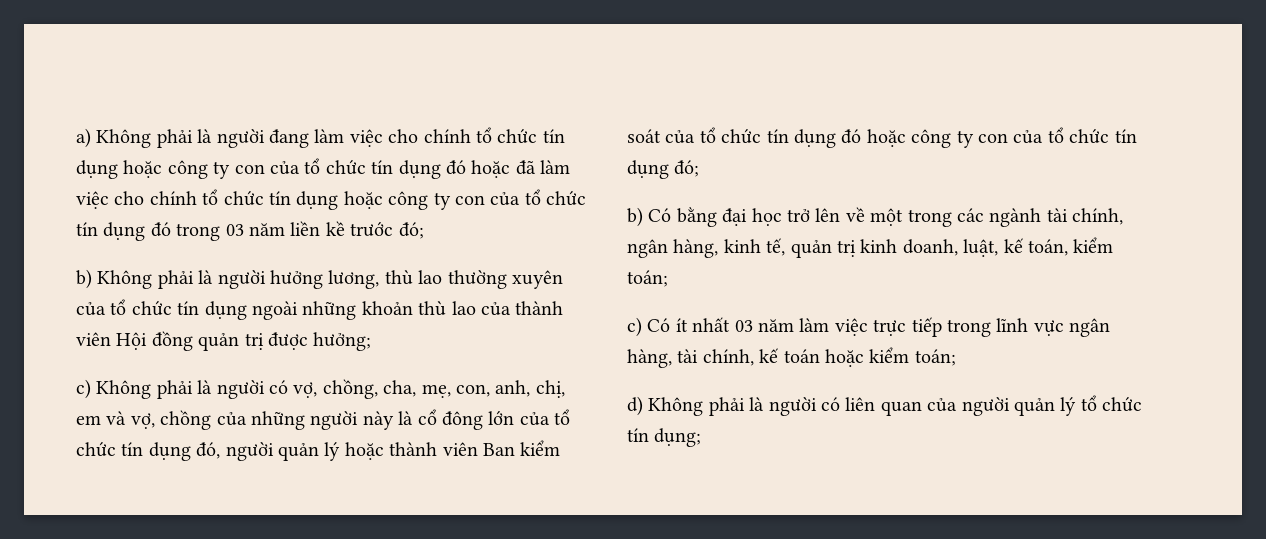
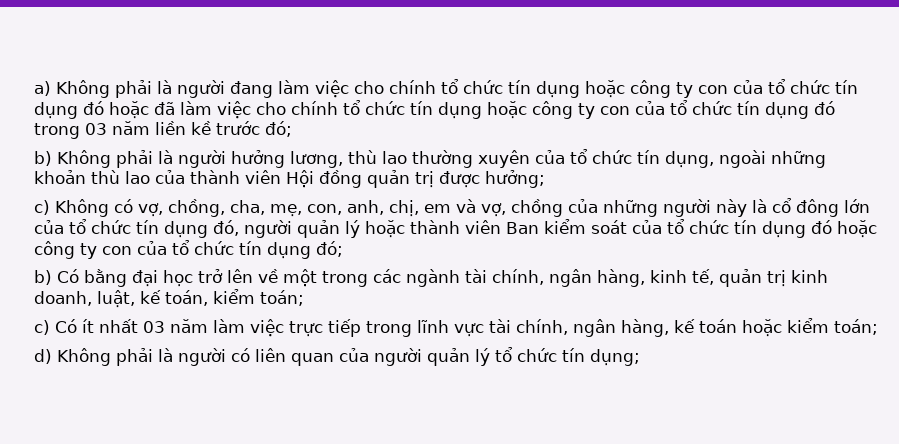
[204,301,247,320] dụng -> [665,151,714,168] dụng,
[156,380,265,399] phải là người -> (109, 208) none
[1069,318,1111,337] [627,349,754,368] ngân hàng, tài chính, -> [489,319,669,337] tài chính, ngân hàng,

